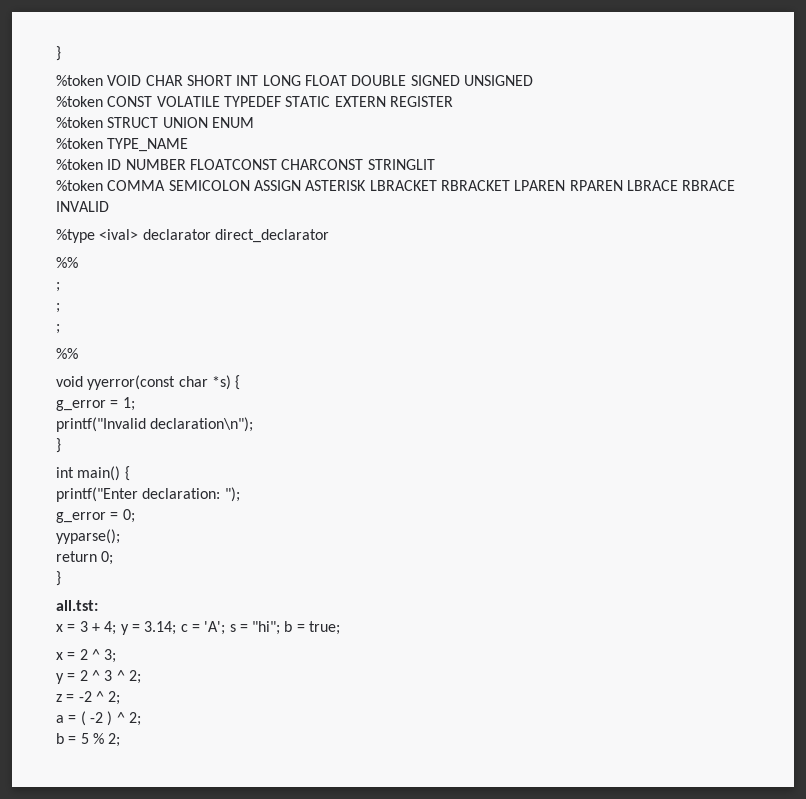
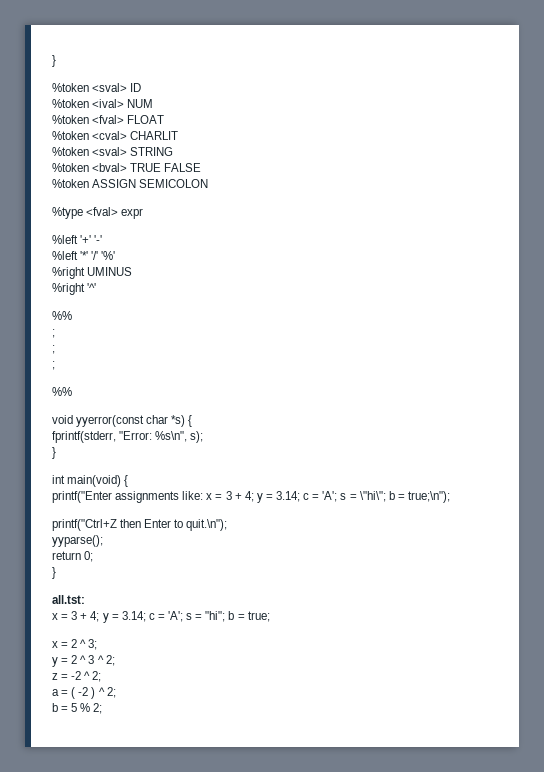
[107,75,533,86] [56,96,453,107] [56,117,254,128] [56,138,189,152] [56,159,435,170] [56,180,736,191] [56,201,109,212] [56,229,329,243] VOID CHAR SHORT INT LONG FLOAT DOUBLE SIGNED UNSIGNED // %token CONST VOLATILE TYPEDEF STATIC EXTERN REGISTER // %token STRUCT UNION ENUM // %token TYPE_NAME // %token ID NUMBER FLOATCONST CHARCONST STRINGLIT // %token COMMA SEMICOLON ASSIGN ASTERISK LBRACKET RBRACKET LPAREN RPAREN LBRACE RBRACE INVALID // %type <ival> declarator direct_declarator -> [92,83,142,92] [52,99,154,108] [52,115,165,124] [52,131,179,140] [52,147,174,156] [52,163,202,172] [52,179,209,188] [52,207,144,219] [52,235,103,244] [52,251,116,260] [52,267,133,279] [52,283,97,295] <sval> ID // %token <ival> NUM // %token <fval> FLOAT // %token <cval> CHARLIT // %token <sval> STRING // %token <bval> TRUE FALSE // %token ASSIGN SEMICOLON // %type <fval> expr // %left '+' '-' // %left '*' '/' '%' // %right UMINUS // %right '^'
[56,397,135,411] [56,417,254,432] g_error = 1; // printf("Invalid declaration\n"); -> [52,431,204,443] fprintf(stderr, "Error: %s\n", s);
[77,466,121,481] main() -> [67,475,122,487] main(void)
[142,487,240,502] [56,509,135,523] declaration: "); // g_error = 0; -> [115,491,450,503] [52,519,228,531] assignments like: x = 3 + 4; y = 3.14; c = 'A'; s = \"hi\"; b = true;\n"); // printf("Ctrl+Z then Enter to quit.\n");

